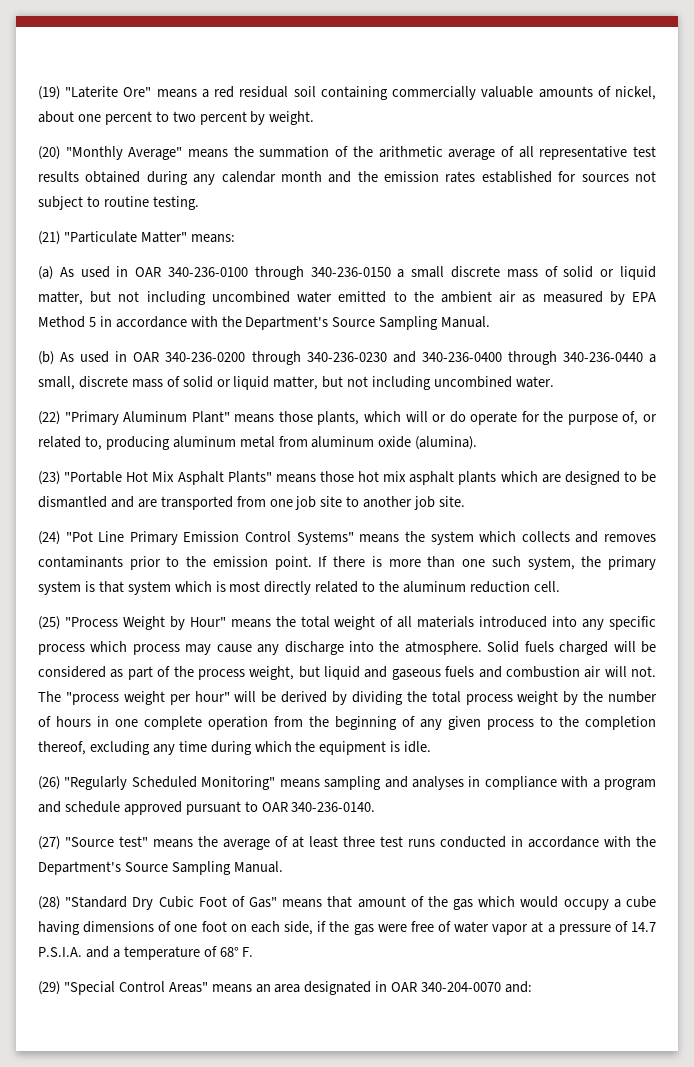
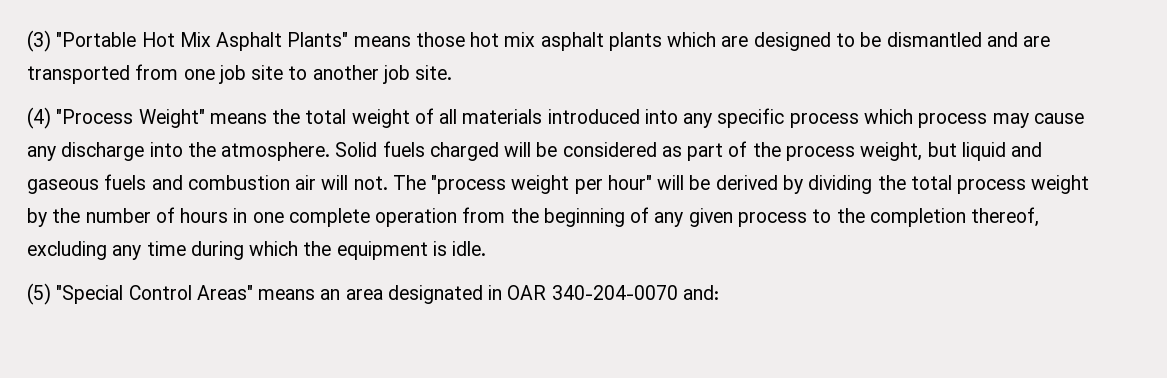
[38,86,656,100] [38,111,315,125] [38,146,656,160] [38,171,656,185] [38,196,199,210] [38,231,235,245] [38,266,656,280] [38,291,656,305] [38,316,491,330] [38,351,656,365] [38,376,554,390] [38,411,657,425] [38,436,478,450] [38,471,60,485] (19) "Laterite Ore" means a red residual soil containing commercially valuable amounts of nickel, about one percent to two percent by weight. // (20) "Monthly Average" means the summation of the arithmetic average of all representative test results obtained during any calendar month and the emission rates established for sources not subject to routine testing. // (21) "Particulate Matter" means: // (a) As used in OAR 340-236-0100 through 340-236-0150 a small discrete mass of solid or liquid matter, but not including uncombined water emitted to the ambient air as measured by EPA Method 5 in accordance with the Department's Source Sampling Manual. // (b) As used in OAR 340-236-0200 through 340-236-0230 and 340-236-0400 through 340-236-0440 a small, discrete mass of solid or liquid matter, but not including uncombined water. // (22) "Primary Aluminum Plant" means those plants, which will or do operate for the purpose of, or related to, producing aluminum metal from aluminum oxide (alumina). // (23) -> [27,30,51,52] (3)
[38,531,657,545] [38,556,657,570] [38,581,560,595] [38,616,226,630] (24) "Pot Line Primary Emission Control Systems" means the system which collects and removes contaminants prior to the emission point. If there is more than one such system, the primary system is that system which is most directly related to the aluminum reduction cell. // (25) "Process Weight by Hour" -> [27,107,205,129] (4) "Process Weight"
[38,776,656,790] [38,801,376,815] [38,836,656,850] [38,861,283,875] [38,896,656,910] [38,921,656,935] [38,946,254,960] [38,981,60,995] (26) "Regularly Scheduled Monitoring" means sampling and analyses in compliance with a program and schedule approved pursuant to OAR 340-236-0140. // (27) "Source test" means the average of at least three test runs conducted in accordance with the Department's Source Sampling Manual. // (28) "Standard Dry Cubic Foot of Gas" means that amount of the gas which would occupy a cube having dimensions of one foot on each side, if the gas were free of water vapor at a pressure of 14.7 P.S.I.A. and a temperature of 68° F. // (29) -> [27,283,51,305] (5)

